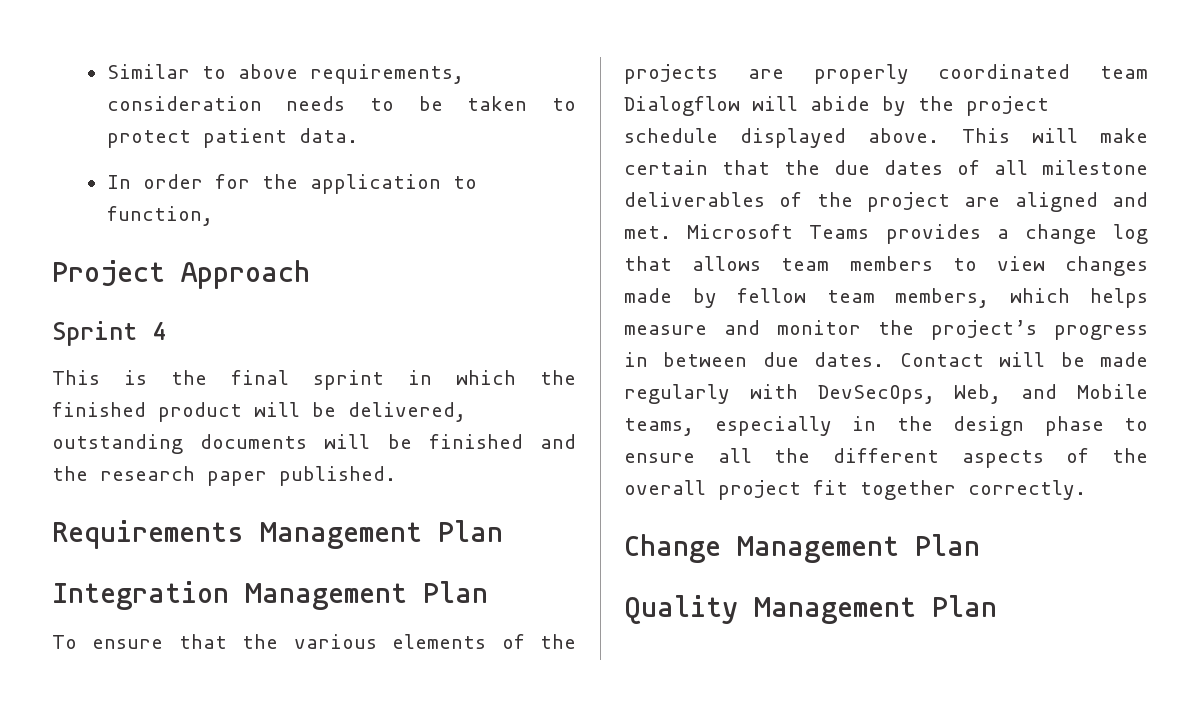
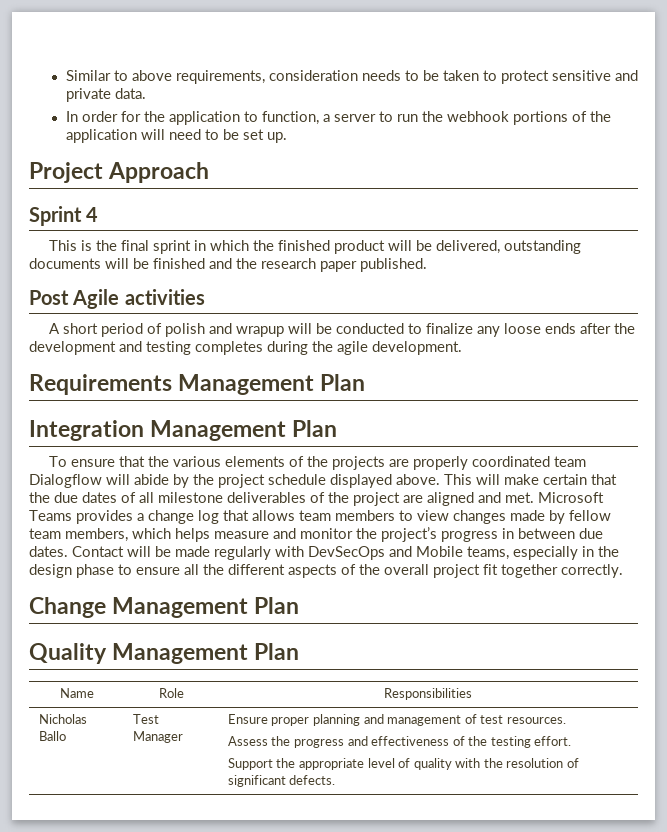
[202,128,287,148] patient -> [551,70,638,81] [65,88,111,102] sensitive and private
(213, 216) none -> [322,111,611,125] [65,129,287,143] a server to run the webhook portions of the application will need to be set up.
(396, 476) none -> [29,289,205,309] [48,323,635,337] [29,341,462,355] // Post Agile activities // A short period of polish and wrapup will be conducted to finalize any loose ends after the development and testing completes during the agile development.
[817,384,1002,404] DevSecOps, Web, -> [308,546,385,560] DevSecOps
(997, 606) none -> [59,688,94,698] [158,688,184,698] [384,688,472,700] [38,714,87,724] [38,731,66,741] [132,714,159,724] [132,731,183,743] [227,714,566,726] [227,736,572,748] [227,758,579,770] [227,775,336,787] // Name | Role | Responsibilities // Nicholas Ballo | Test Manager | Ensure proper planning and management of test resources. // Assess the progress and effectiveness of the testing effort. // Support the appropriate level of quality with the resolution of significant defects.

